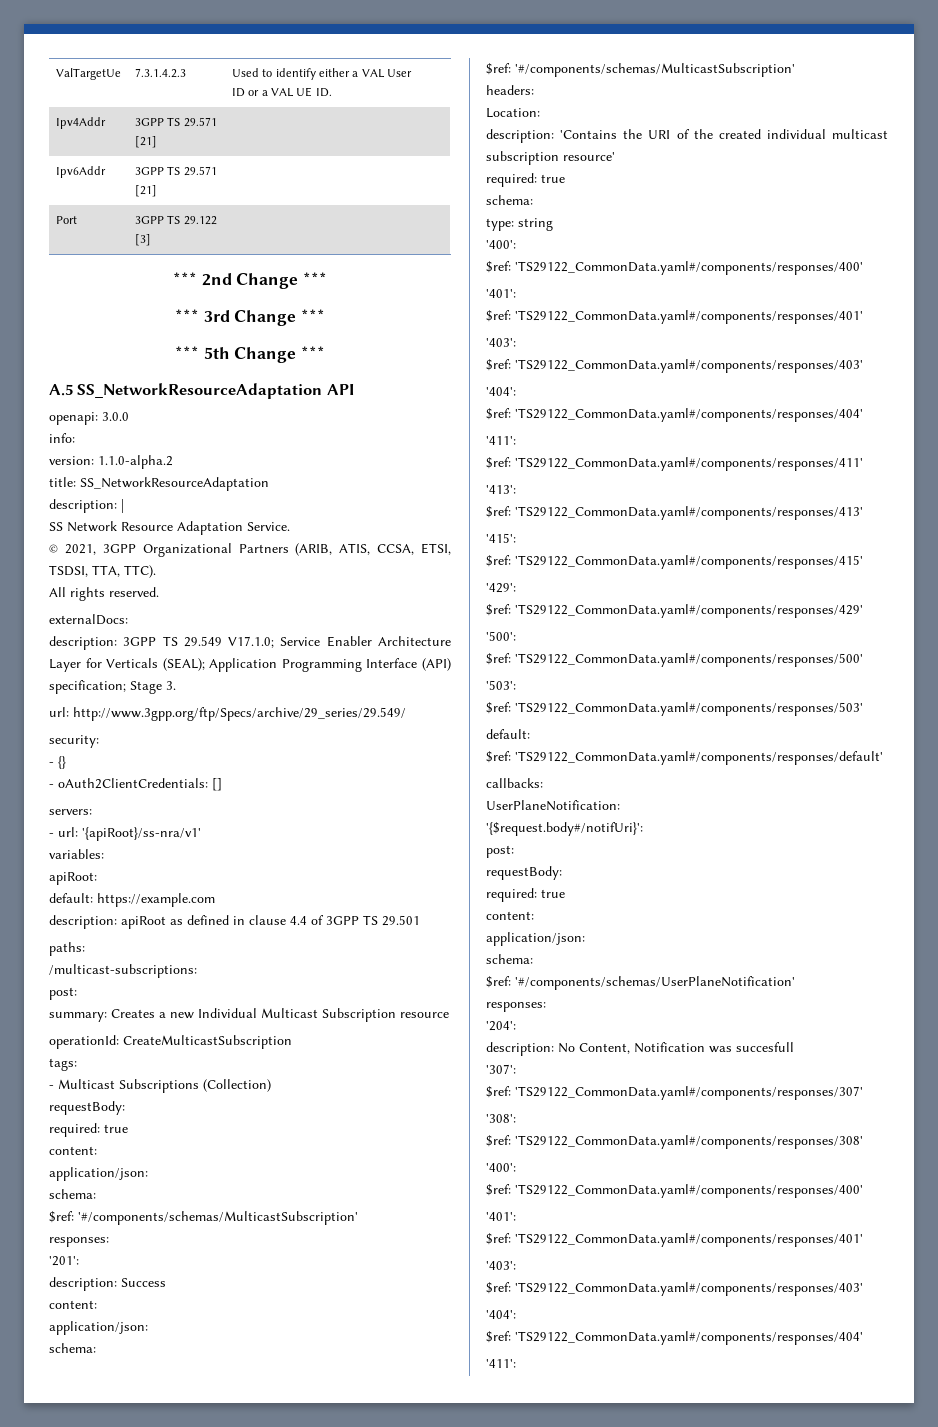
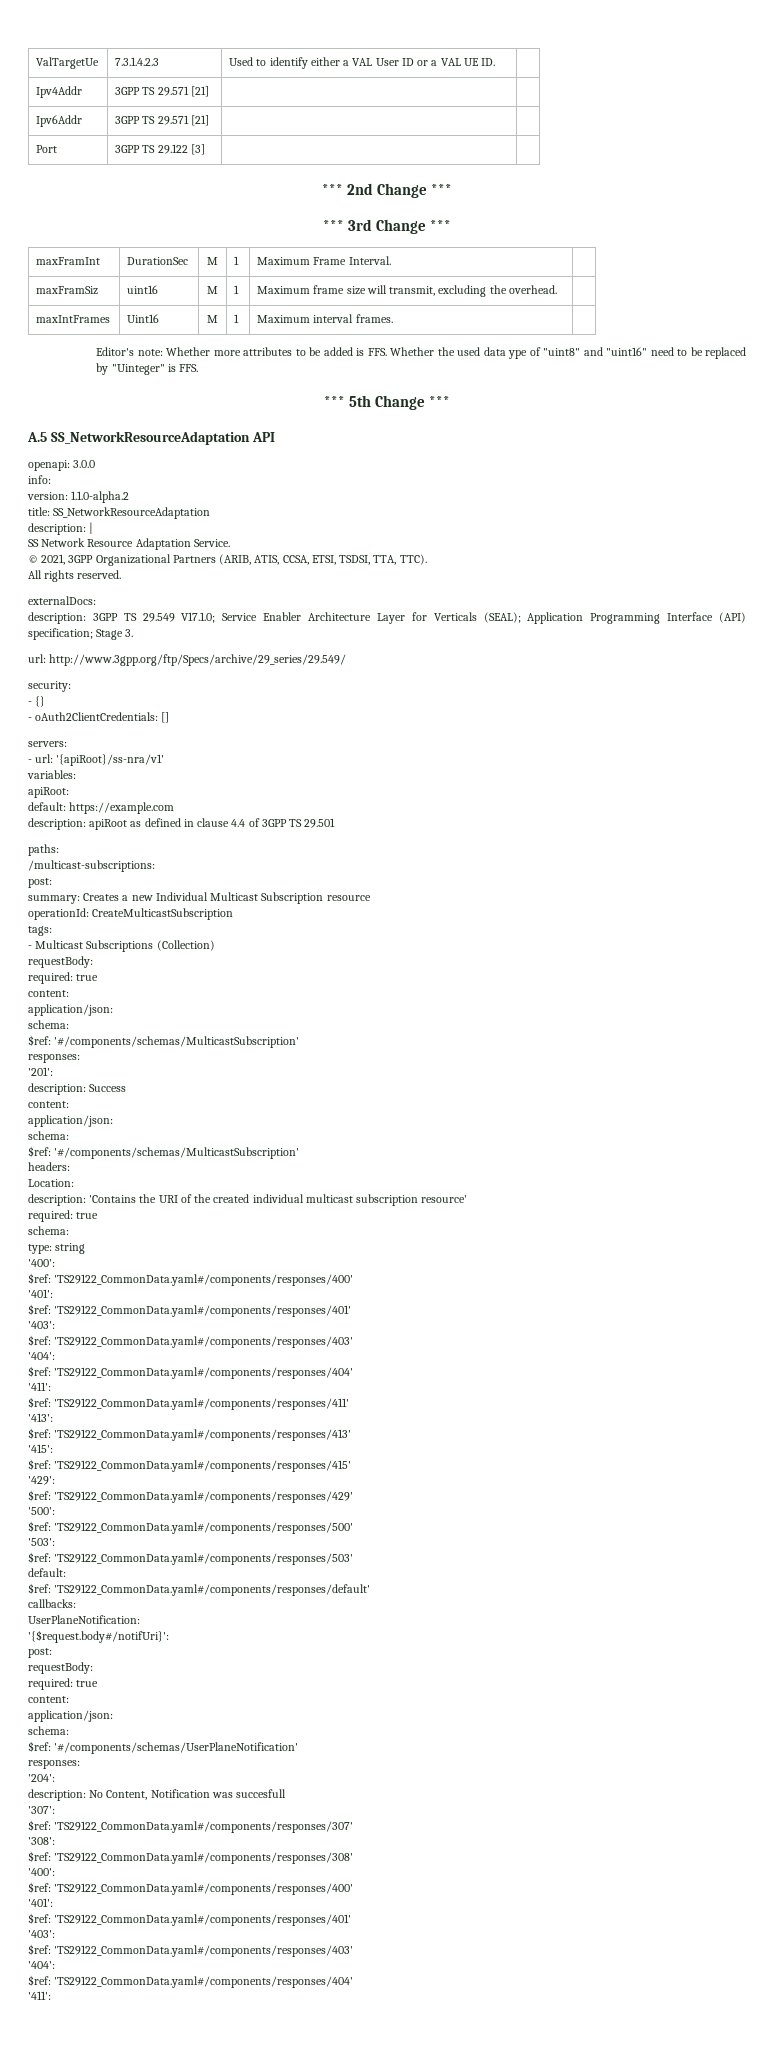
(326, 315) none -> [36,257,101,265] [127,257,189,265] [207,257,218,265] [234,256,240,265] [257,256,391,265] [36,286,99,295] [127,285,159,294] [207,286,218,294] [234,285,240,294] [257,285,557,297] [36,315,111,323] [127,314,160,323] [207,315,218,323] [234,314,240,323] [257,314,393,323] [96,347,747,359] [96,363,199,375] // maxFramInt | DurationSec | M | 1 | Maximum Frame Interval. | // maxFramSiz | uint16 | M | 1 | Maximum frame size will transmit, excluding the overhead. | // maxIntFrames | Uint16 | M | 1 | Maximum interval frames. | // Editor's note: Whether more attributes to be added is FFS. Whether the used data ype of "uint8" and "uint16" need to be replaced by "Uinteger" is FFS.

